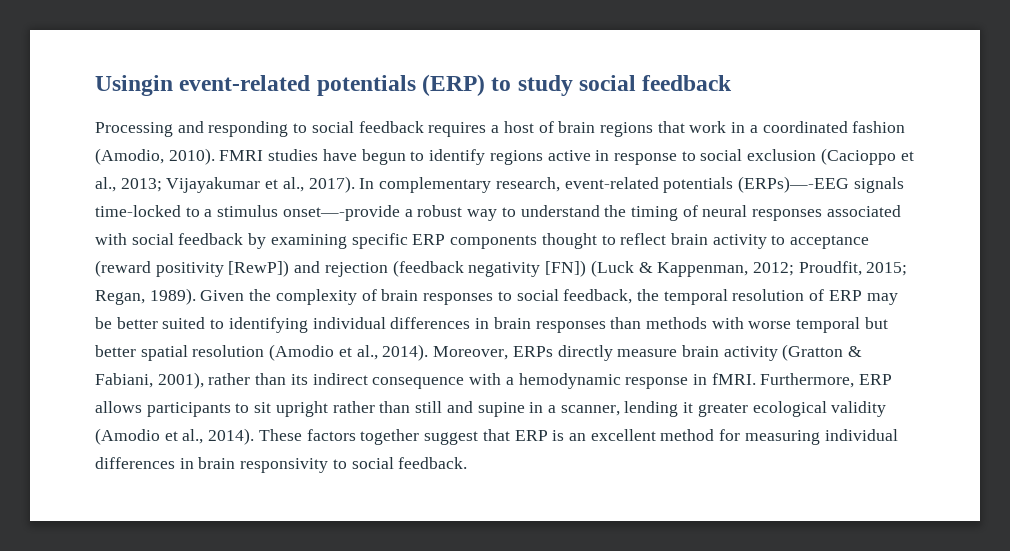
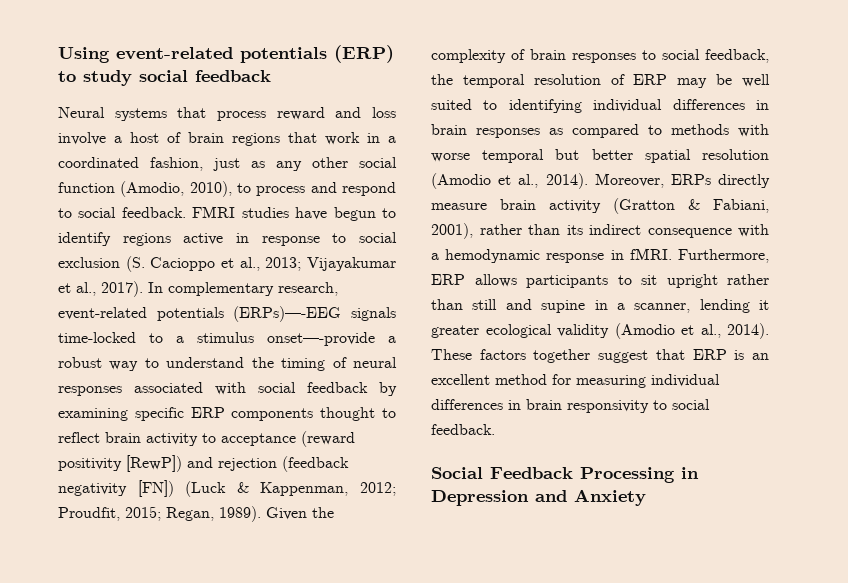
[95,75,173,96] Usingin -> [58,47,110,63] Using
[95,121,487,137] Processing and responding to social feedback requires -> [58,107,396,121] [58,132,106,145] Neural systems that process reward and loss involve
[852,121,906,133] [95,148,215,165] fashion (Amodio, 2010). -> [150,157,397,171] [58,181,397,197] [58,207,186,218] fashion, just as any other social function (Amodio, 2010), to process and respond to social feedback.
[820,148,896,165] (Cacioppo -> [125,256,216,272] (S. Cacioppo
[116,317,158,329] better -> [742,74,770,87] well
[610,317,642,329] than -> [549,124,662,138] as compared to
(468, 463) none -> [431,467,699,483] [431,489,646,506] // Social Feedback Processing in Depression and Anxiety

